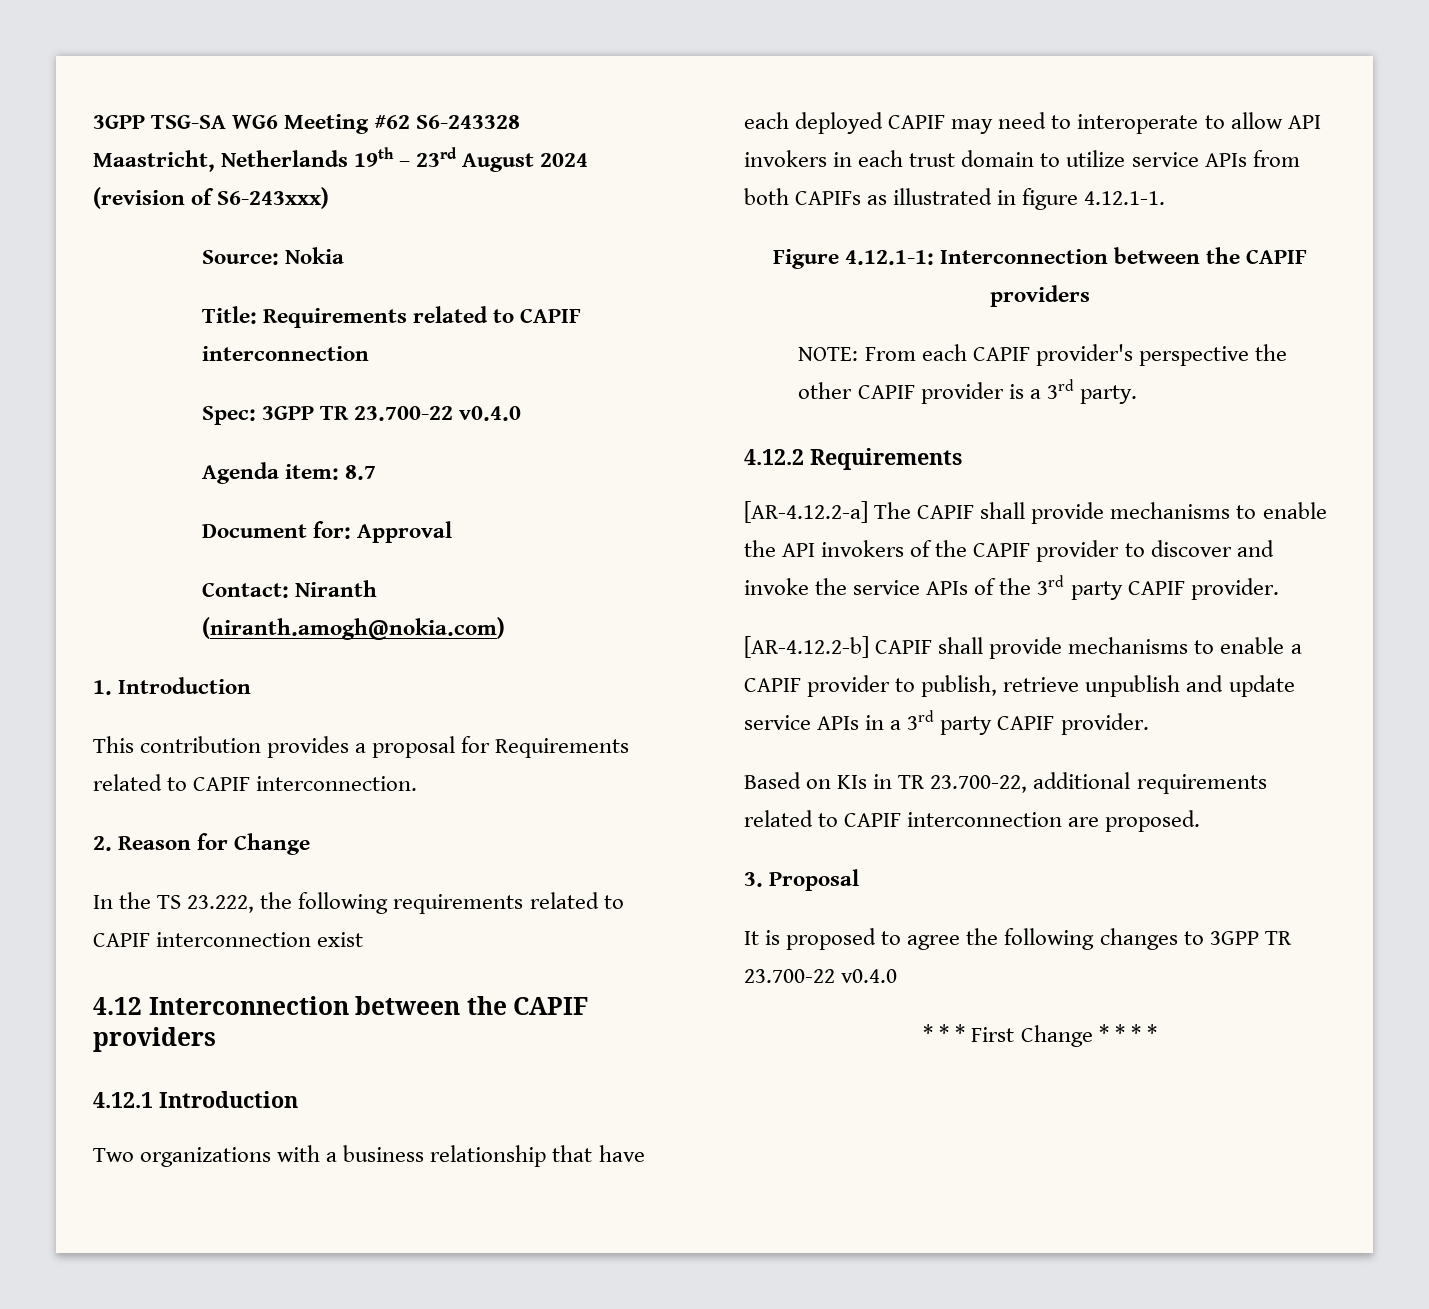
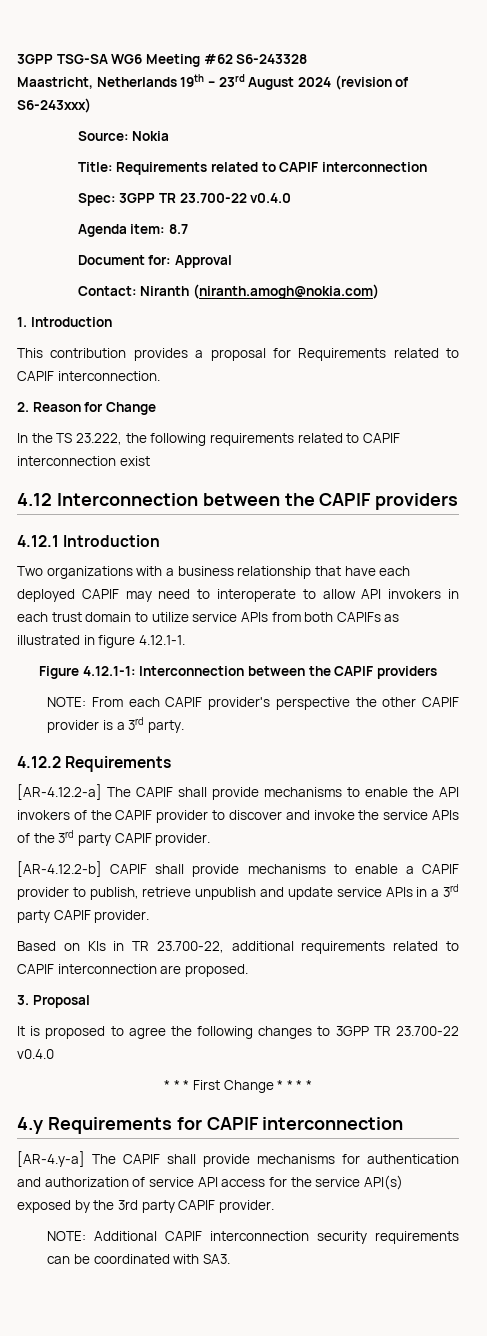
(1157, 1033) none -> [17,1117,404,1134] [17,1151,459,1167] [17,1175,403,1190] [17,1200,274,1213] [47,1231,460,1244] [47,1254,230,1264] // 4.y Requirements for CAPIF interconnection // [AR-4.y-a] The CAPIF shall provide mechanisms for authentication and authorization of service API access for the service API(s) exposed by the 3rd party CAPIF provider. // NOTE: Additional CAPIF interconnection security requirements can be coordinated with SA3.

